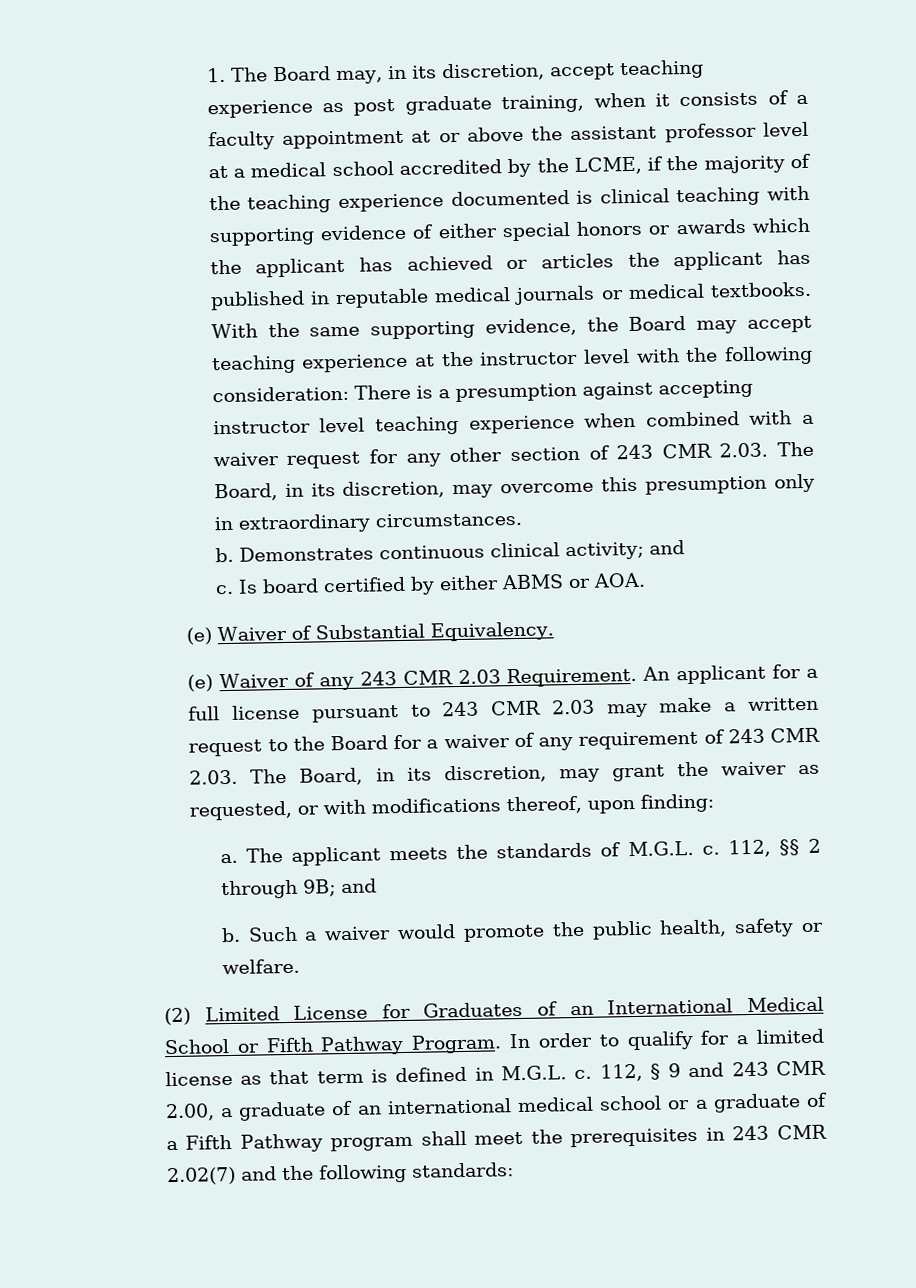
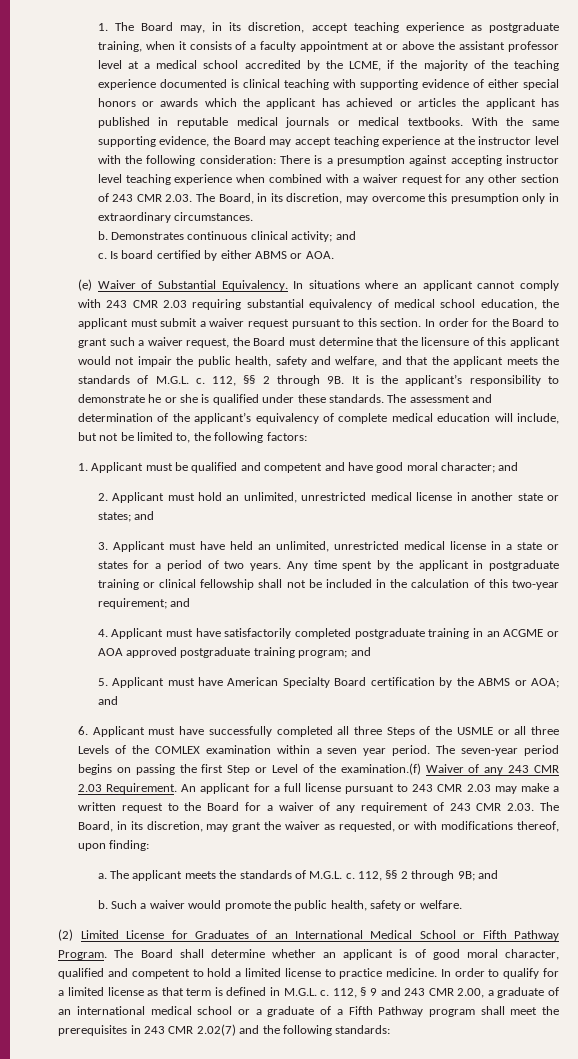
[353,95,492,116] post graduate -> [489,22,560,33] postgraduate
[187,674,214,692] // (e) -> [293,280,559,291] [77,299,560,310] [77,318,559,329] [77,337,561,348] [77,356,559,367] [77,374,560,386] [77,394,493,405] [77,412,560,424] [77,432,307,443] [77,462,519,473] [97,492,559,503] [97,511,155,522] [97,541,559,552] [97,560,560,571] [97,579,559,590] [97,598,191,609] [97,628,559,639] [97,647,371,658] [97,677,559,688] [97,696,118,705] [77,726,559,737] [77,745,560,756] [77,763,421,775] In situations where an applicant cannot comply with 243 CMR 2.03 requiring substantial equivalency of medical school education, the applicant must submit a waiver request pursuant to this section. In order for the Board to grant such a waiver request, the Board must determine that the licensure of this applicant would not impair the public health, safety and welfare, and that the applicant meets the standards of M.G.L. c. 112, §§ 2 through 9B. It is the applicant’s responsibility to demonstrate he or she is qualified under these standards. The assessment and determination of the applicant’s equivalency of complete medical education will include, but not be limited to, the following factors: // 1. Applicant must be qualified and competent and have good moral character; and // 2. Applicant must hold an unlimited, unrestricted medical license in another state or states; and // 3. Applicant must have held an unlimited, unrestricted medical license in a state or states for a period of two years. Any time spent by the applicant in postgraduate training or clinical fellowship shall not be included in the calculation of this two-year requirement; and // 4. Applicant must have satisfactorily completed postgraduate training in an ACGME or AOA approved postgraduate training program; and // 5. Applicant must have American Specialty Board certification by the ABMS or AOA; and // 6. Applicant must have successfully completed all three Steps of the USMLE or all three Levels of the COMLEX examination within a seven year period. The seven-year period begins on passing the first Step or Level of the examination.(f)
(503, 1044) none -> [114,949,559,960] [58,968,438,979] The Board shall determine whether an applicant is of good moral character, qualified and competent to hold a limited license to practice medicine.

